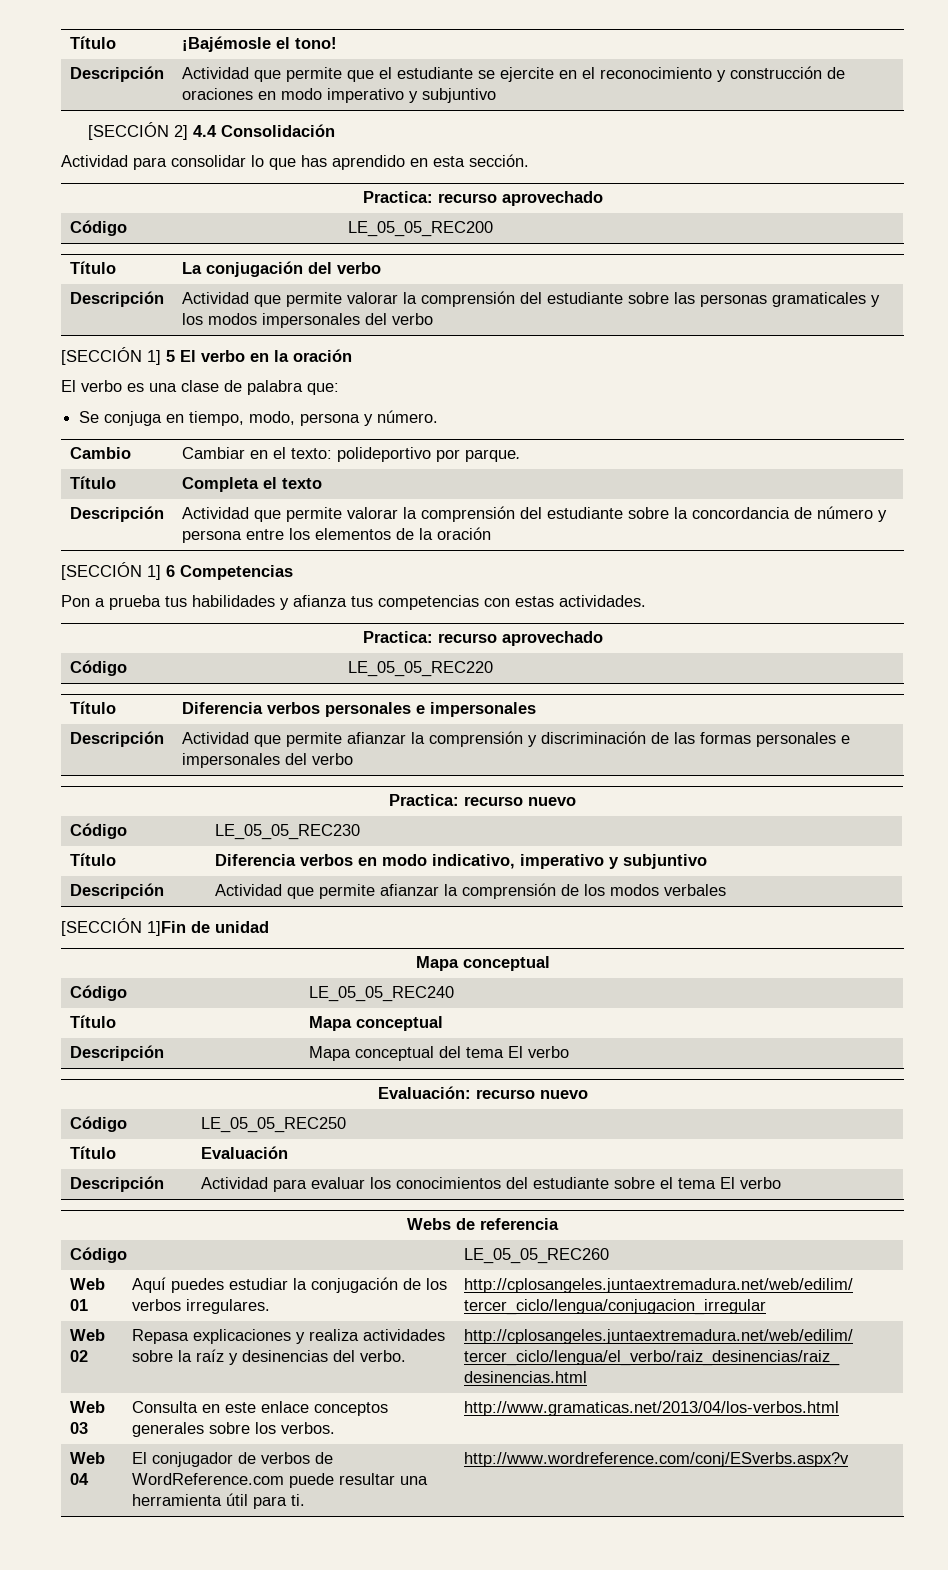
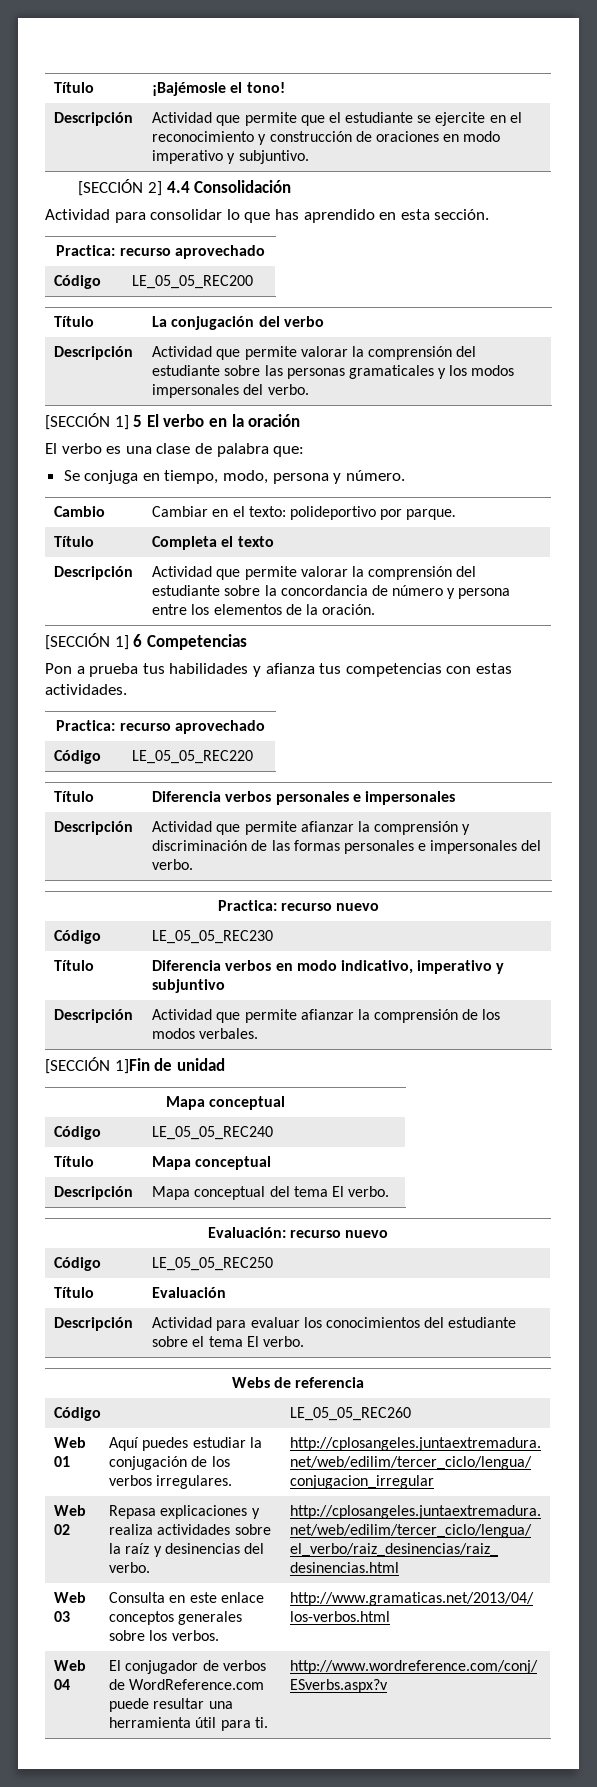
[421,88,496,103] subjuntivo -> [238,150,309,164] subjuntivo.
[391,313,433,325] verbo -> [267,384,309,395] verbo.
[436,527,491,540] oración -> [322,604,376,615] oración.
[311,753,353,765] verbo -> [152,859,194,870] verbo.
[663,884,726,896] verbales -> [199,1028,259,1039] verbales.
[527,1046,569,1058] verbo -> [348,1186,390,1197] verbo.
[739,1177,781,1189] verbo -> [262,1336,304,1347] verbo.

